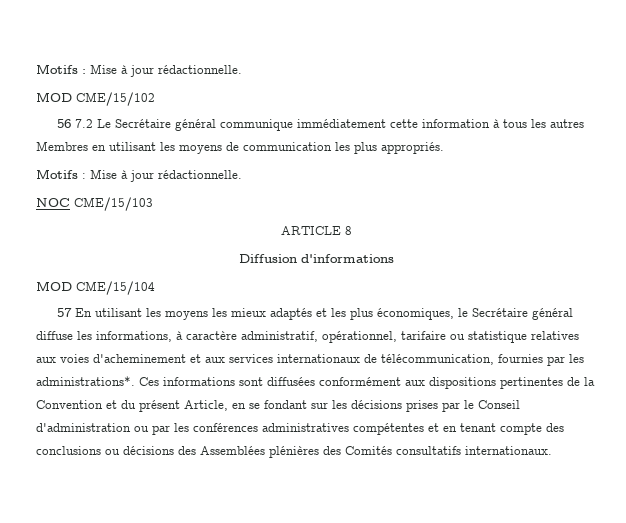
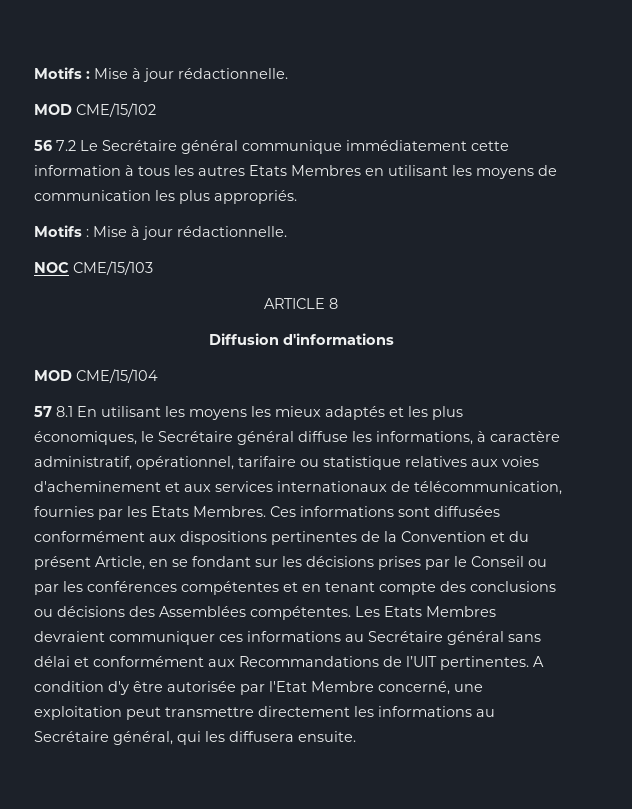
(584, 123) none -> [249,165,287,176] Etats
(72, 312) none -> [56,406,73,417] 8.1
[36,376,135,386] administrations*. -> [151,506,266,517] Etats Membres.
[36,423,131,432] d'administration -> (524, 561) none
[262,423,349,432] administratives -> (177, 586) none
[269,446,552,458] plénières des Comités consultatifs internationaux. -> [250,606,496,620] [34,631,541,645] [34,656,544,670] [34,681,483,695] [34,706,495,720] [34,731,356,745] compétentes. Les Etats Membres devraient communiquer ces informations au Secrétaire général sans délai et conformément aux Recommandations de l’UIT pertinentes. A condition d'y être autorisée par l'Etat Membre concerné, une exploitation peut transmettre directement les informations au Secrétaire général, qui les diffusera ensuite.

